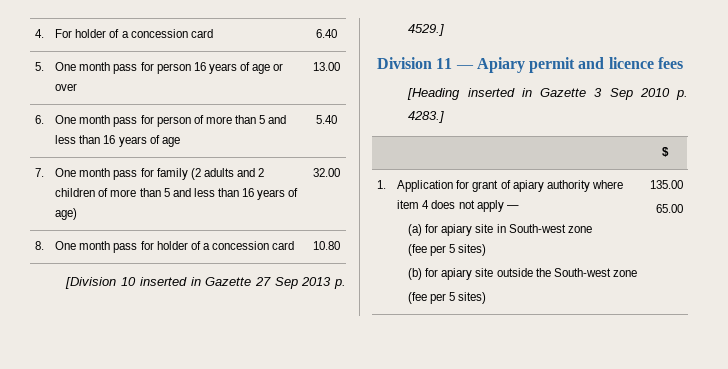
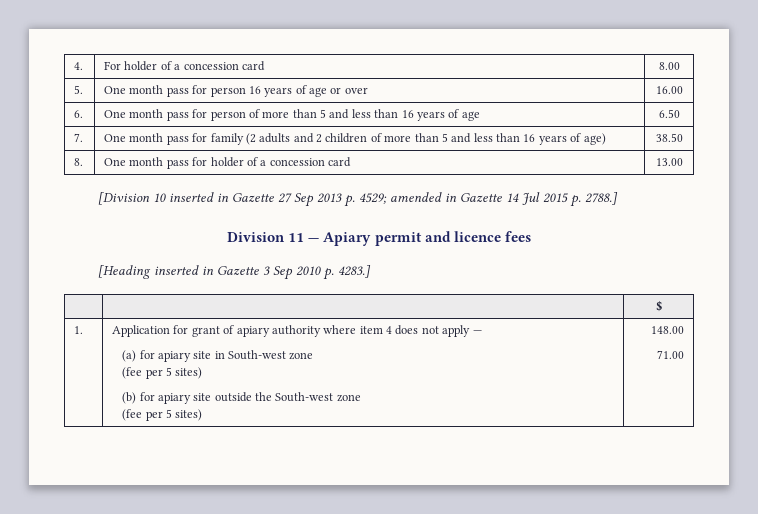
[315,29,337,38] 6.40 -> [658,62,680,70] 8.00
[312,62,340,71] 13.00 -> [655,86,683,94] 16.00
[315,115,337,124] 5.40 -> [658,109,680,118] 6.50
[312,168,340,177] 32.00 -> [655,133,683,142] 38.50
[312,241,340,250] 10.80 -> [655,158,683,166] 13.00
[408,24,445,36] 4529.] -> [358,192,618,207] 4529; amended in Gazette 14 Jul 2015 p. 2788.]
[649,180,683,189] [655,204,683,213] 135.00 // 65.00 -> [650,326,684,334] [656,350,684,359] 148.00 // 71.00

